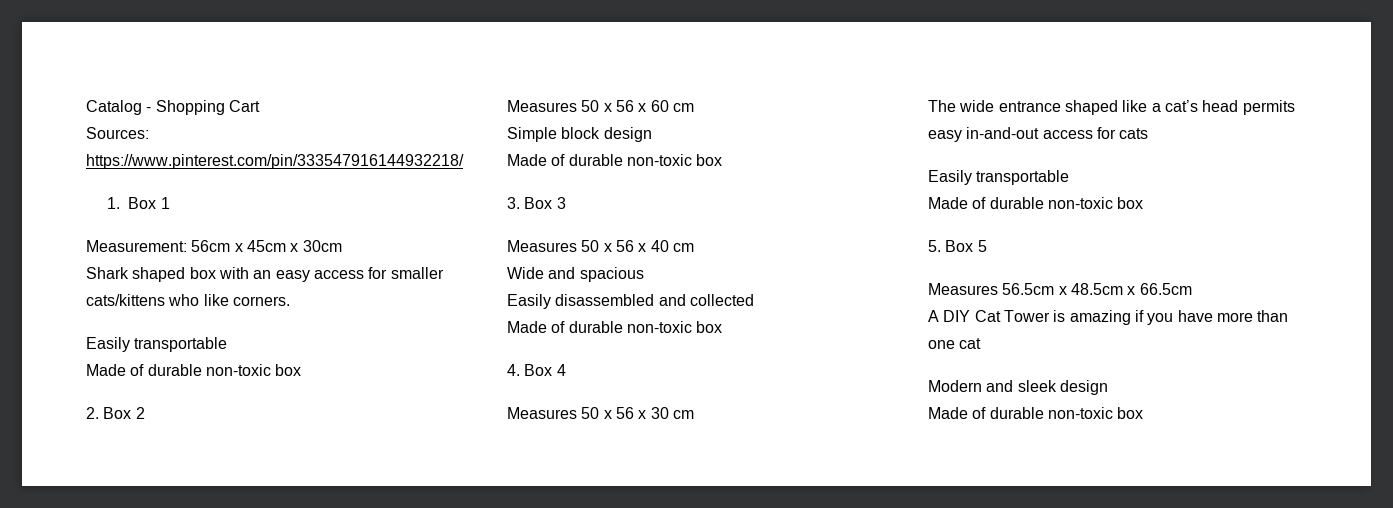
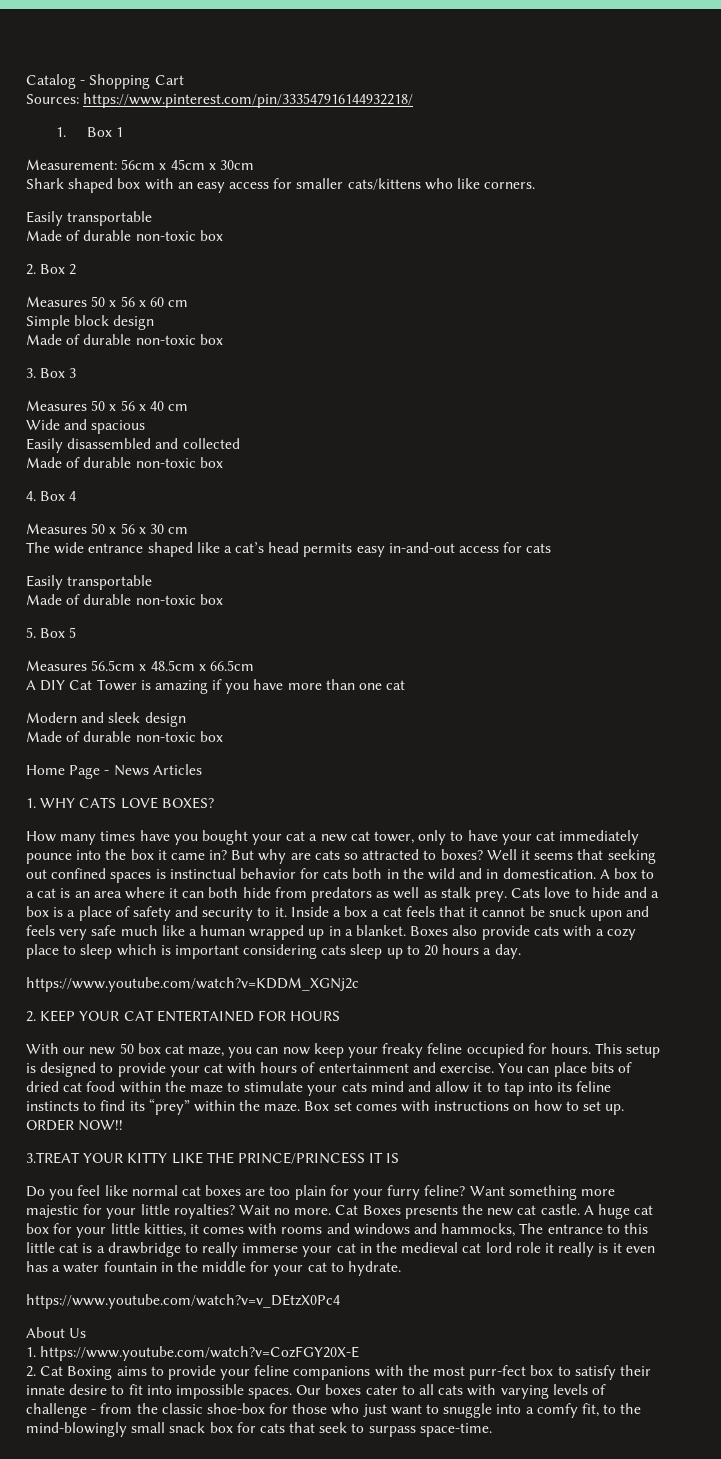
(1144, 413) none -> [26,764,202,779] [26,797,214,809] [26,830,640,845] [26,849,656,864] [26,868,655,883] [26,887,660,902] [26,906,650,921] [26,925,637,940] [26,944,521,959] [26,977,359,992] [26,1010,341,1022] [26,1043,661,1058] [26,1062,632,1077] [26,1081,612,1096] [26,1098,625,1115] [26,1119,124,1131] [26,1152,400,1164] [26,1185,615,1200] [26,1204,654,1219] [26,1223,648,1238] [26,1242,655,1257] [26,1261,402,1276] [26,1294,340,1309] [26,1327,87,1338] [26,1346,360,1361] [26,1365,651,1380] [26,1384,606,1399] [26,1403,642,1418] [26,1422,492,1437] // Home Page - News Articles // 1. WHY CATS LOVE BOXES? // How many times have you bought your cat a new cat tower, only to have your cat immediately pounce into the box it came in? But why are cats so attracted to boxes? Well it seems that seeking out confined spaces is instinctual behavior for cats both in the wild and in domestication. A box to a cat is an area where it can both hide from predators as well as stalk prey. Cats love to hide and a box is a place of safety and security to it. Inside a box a cat feels that it cannot be snuck upon and feels very safe much like a human wrapped up in a blanket. Boxes also provide cats with a cozy place to sleep which is important considering cats sleep up to 20 hours a day. // https://www.youtube.com/watch?v=KDDM_XGNj2c // 2. KEEP YOUR CAT ENTERTAINED FOR HOURS // With our new 50 box cat maze, you can now keep your freaky feline occupied for hours. This setup is designed to provide your cat with hours of entertainment and exercise. You can place bits of dried cat food within the maze to stimulate your cats mind and allow it to tap into its feline instincts to find its “prey” within the maze. Box set comes with instructions on how to set up. ORDER NOW!! // 3.TREAT YOUR KITTY LIKE THE PRINCE/PRINCESS IT IS // Do you feel like normal cat boxes are too plain for your furry feline? Want something more majestic for your little royalties? Wait no more. Cat Boxes presents the new cat castle. A huge cat box for your little kitties, it comes with rooms and windows and hammocks, The entrance to this little cat is a drawbridge to really immerse your cat in the medieval cat lord role it really is it even has a water fountain in the middle for your cat to hydrate. // https://www.youtube.com/watch?v=v_DEtzX0Pc4 // About Us // 1. https://www.youtube.com/watch?v=CozFGY20X-E // 2. Cat Boxing aims to provide your feline companions with the most purr-fect box to satisfy their innate desire to fit into impossible spaces. Our boxes cater to all cats with varying levels of challenge - from the classic shoe-box for those who just want to snuggle into a comfy fit, to the mind-blowingly small snack box for cats that seek to surpass space-time.

